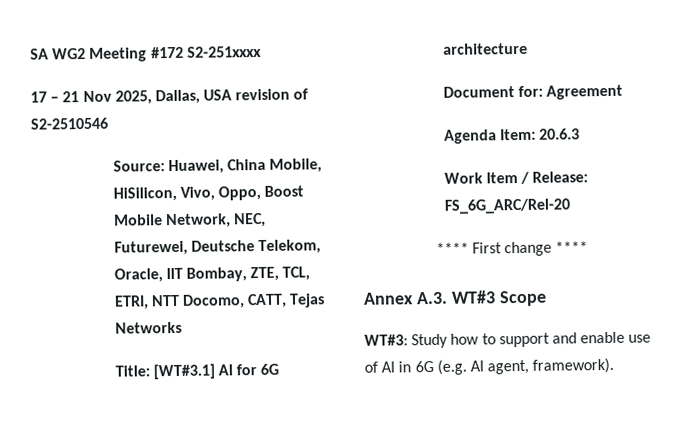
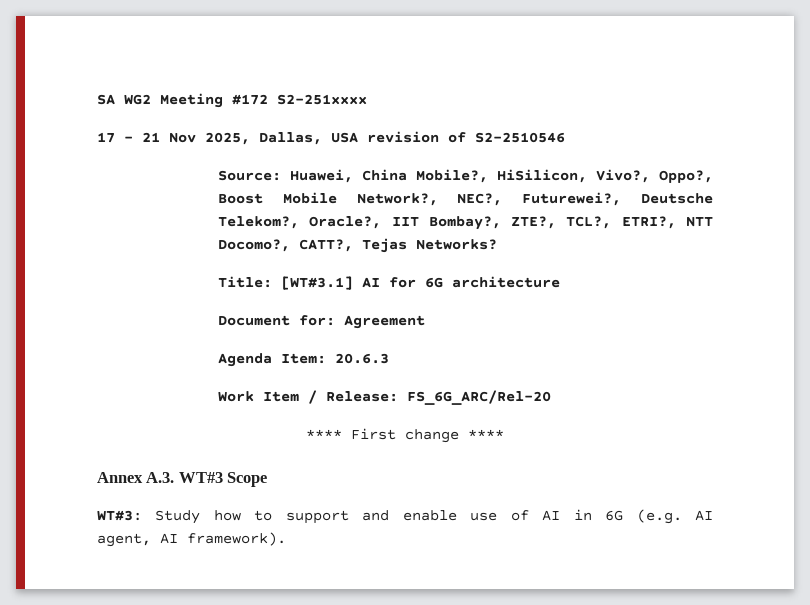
[269,158,323,173] [112,185,305,202] [113,212,267,229] [113,239,322,256] [113,266,311,283] [113,293,326,310] [114,321,182,334] Mobile, HiSilicon, Vivo, Oppo, Boost Mobile Network, NEC, Futurewei, Deutsche Telekom, Oracle, IIT Bombay, ZTE, TCL, ETRI, NTT Docomo, CATT, Tejas Networks -> [415,169,713,183] [217,192,713,206] [217,216,713,230] [217,238,497,253] Mobile?, HiSilicon, Vivo?, Oppo?, Boost Mobile Network?, NEC?, Futurewei?, Deutsche Telekom?, Oracle?, IIT Bombay?, ZTE?, TCL?, ETRI?, NTT Docomo?, CATT?, Tejas Networks?
(530, 367) none -> [160,533,178,544] AI

